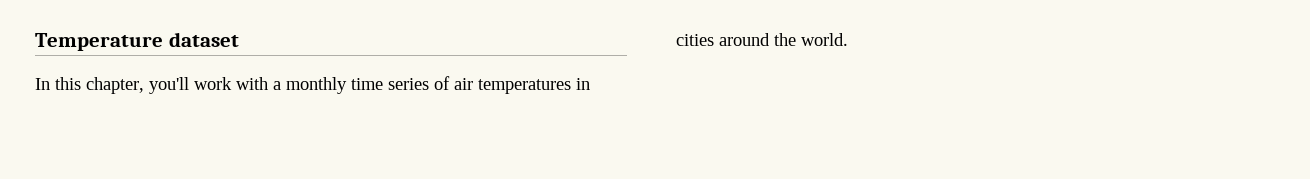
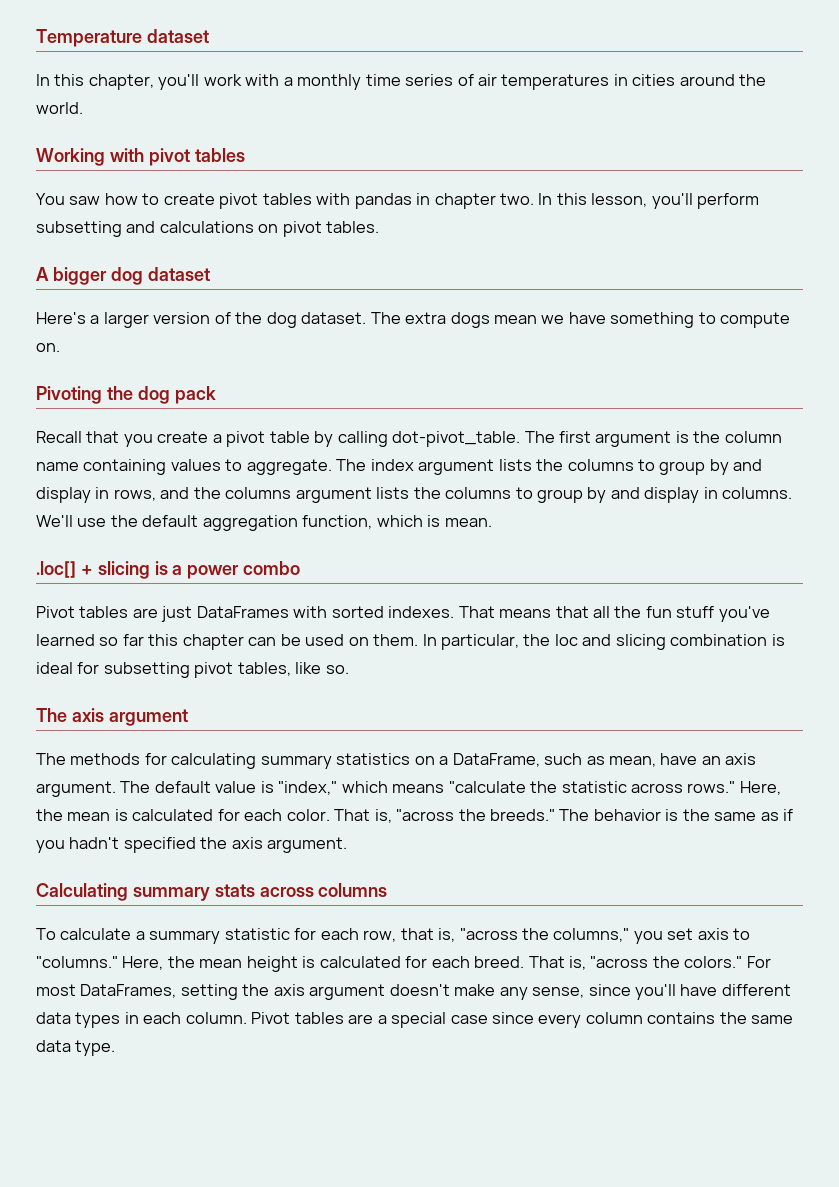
(848, 39) none -> [36,148,245,166] [36,193,760,209] [36,221,380,237] [36,267,210,285] [36,312,791,328] [36,343,60,352] [36,386,216,404] [36,431,782,447] [36,459,763,475] [36,487,793,503] [36,515,492,531] [36,561,301,579] [36,606,770,622] [36,634,785,650] [36,662,349,678] [36,708,188,726] [36,753,757,769] [36,781,781,797] [36,809,794,823] [36,837,348,853] [36,883,388,901] [36,928,751,944] [36,956,771,972] [36,984,791,1000] [36,1012,794,1028] [36,1040,116,1056] // Working with pivot tables // You saw how to create pivot tables with pandas in chapter two. In this lesson, you'll perform subsetting and calculations on pivot tables. // A bigger dog dataset // Here's a larger version of the dog dataset. The extra dogs mean we have something to compute on. // Pivoting the dog pack // Recall that you create a pivot table by calling dot-pivot_table. The first argument is the column name containing values to aggregate. The index argument lists the columns to group by and display in rows, and the columns argument lists the columns to group by and display in columns. We'll use the default aggregation function, which is mean. // .loc[] + slicing is a power combo // Pivot tables are just DataFrames with sorted indexes. That means that all the fun stuff you've learned so far this chapter can be used on them. In particular, the loc and slicing combination is ideal for subsetting pivot tables, like so. // The axis argument // The methods for calculating summary statistics on a DataFrame, such as mean, have an axis argument. The default value is "index," which means "calculate the statistic across rows." Here, the mean is calculated for each color. That is, "across the breeds." The behavior is the same as if you hadn't specified the axis argument. // Calculating summary stats across columns // To calculate a summary statistic for each row, that is, "across the columns," you set axis to "columns." Here, the mean height is calculated for each breed. That is, "across the colors." For most DataFrames, setting the axis argument doesn't make any sense, since you'll have different data types in each column. Pivot tables are a special case since every column contains the same data type.

